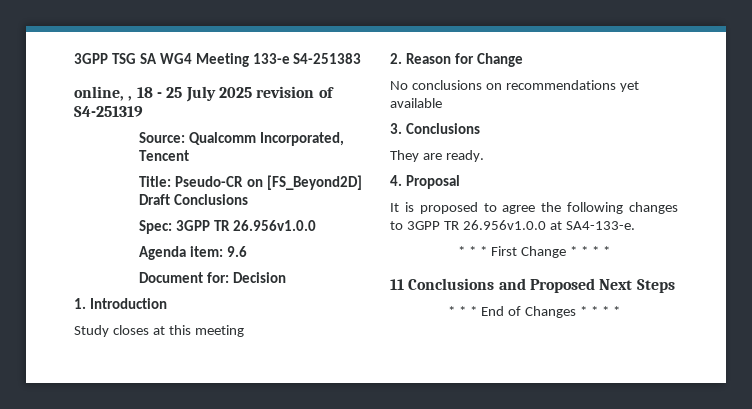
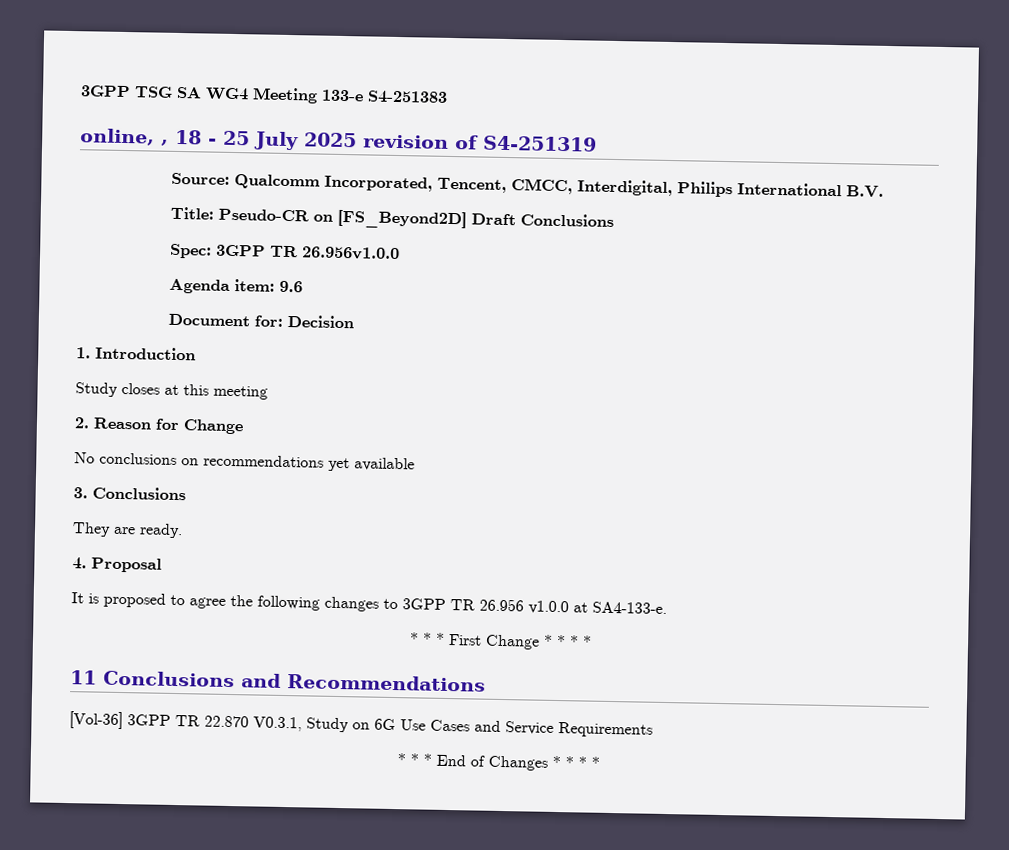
[139,150,190,161] Tencent -> [436,177,884,198] Tencent, CMCC, Interdigital, Philips International B.V.
[462,220,546,230] 26.956v1.0.0 -> [479,598,569,615] 26.956 v1.0.0
[529,278,675,293] Proposed Next Steps -> [287,674,486,692] [69,711,653,738] Recommendations // [Vol-36] 3GPP TR 22.870 V0.3.1, Study on 6G Use Cases and Service Requirements

